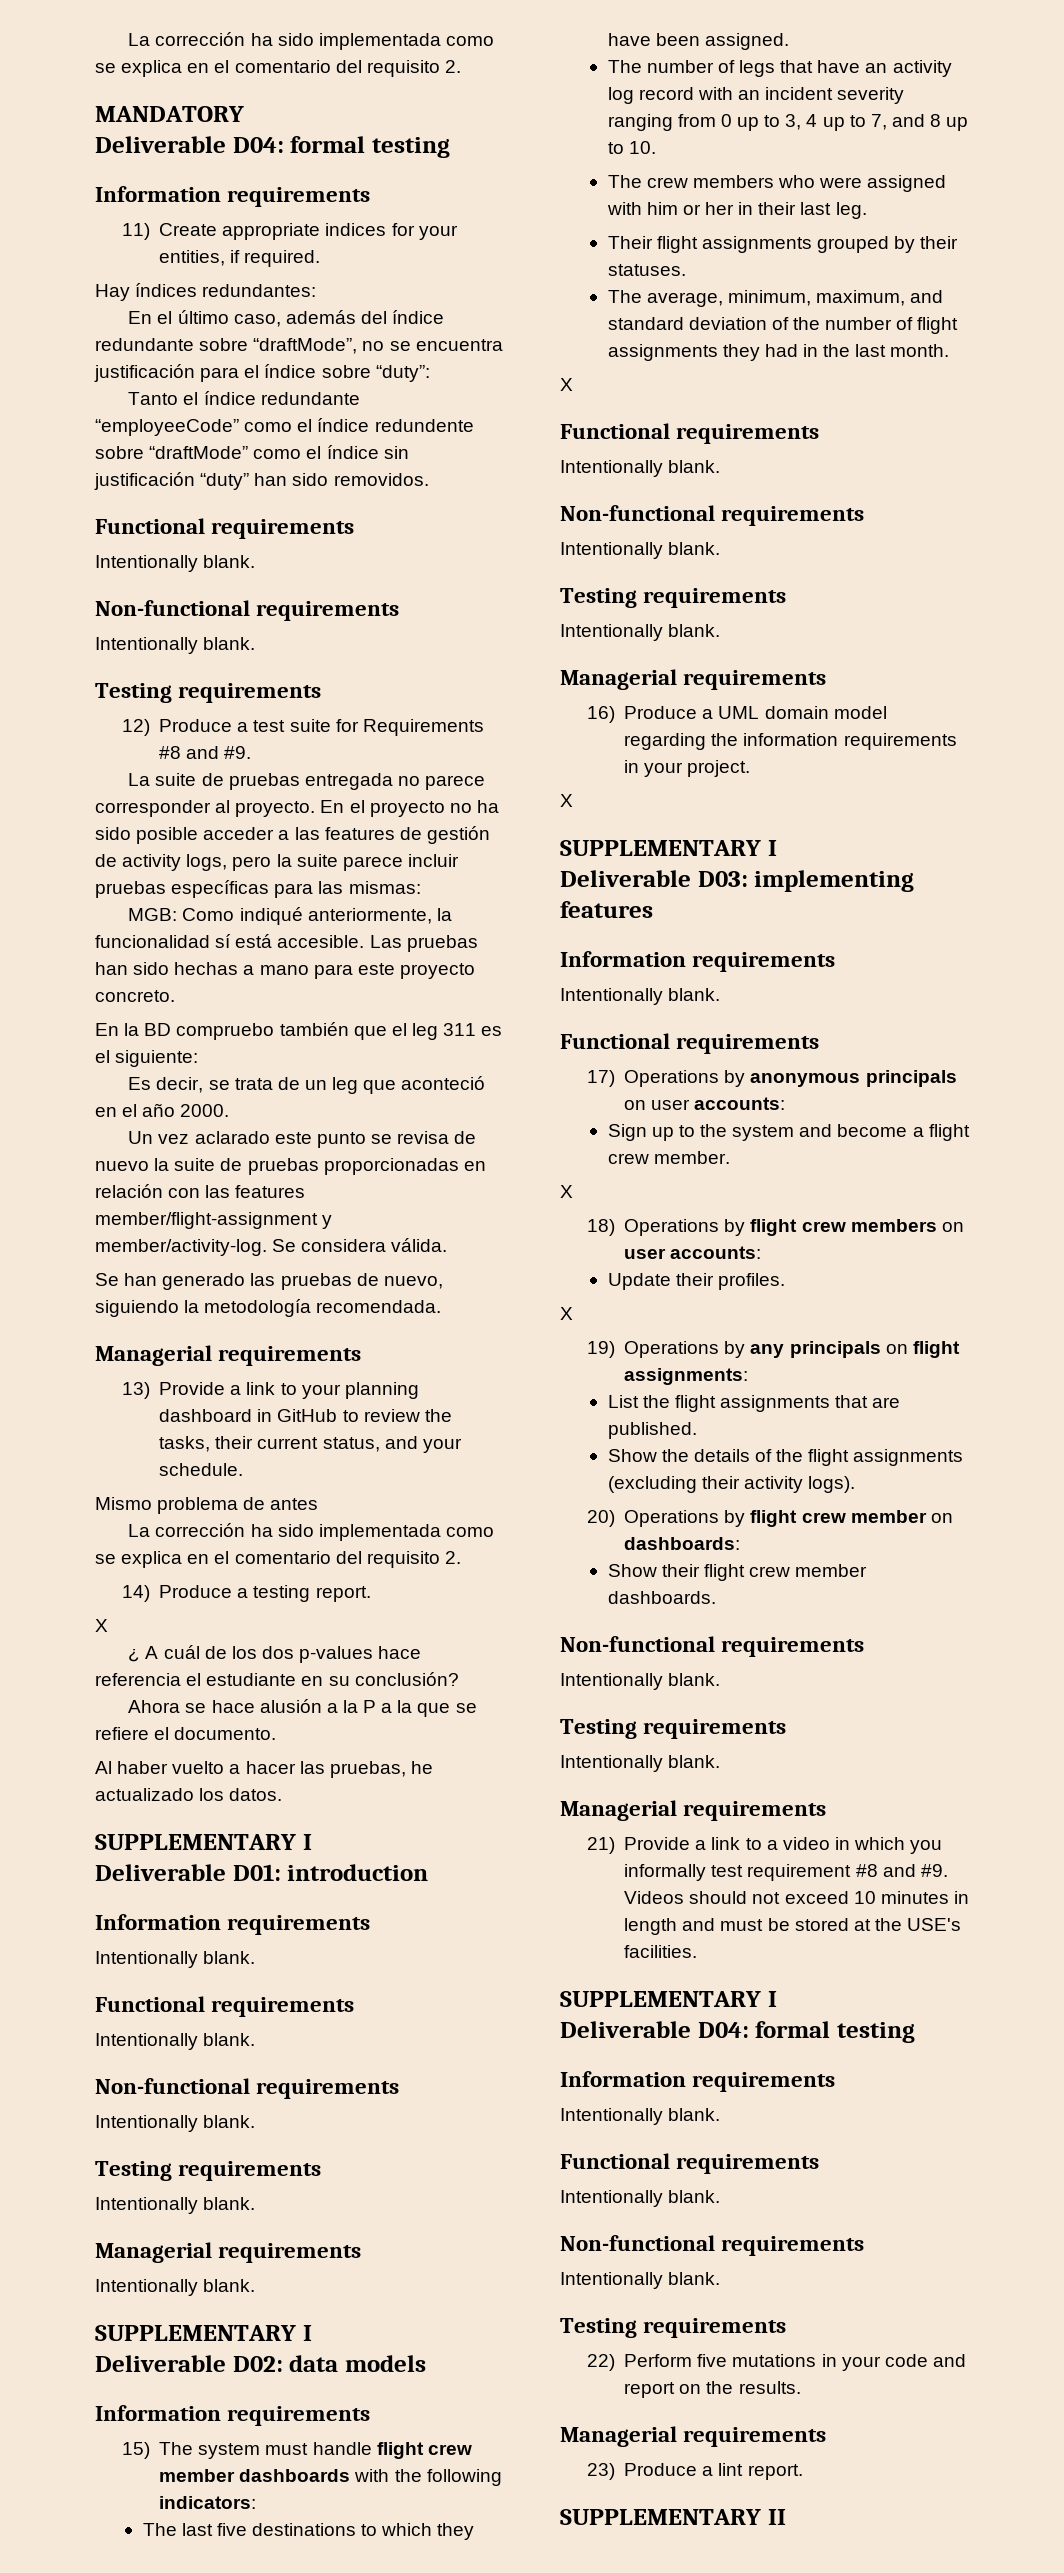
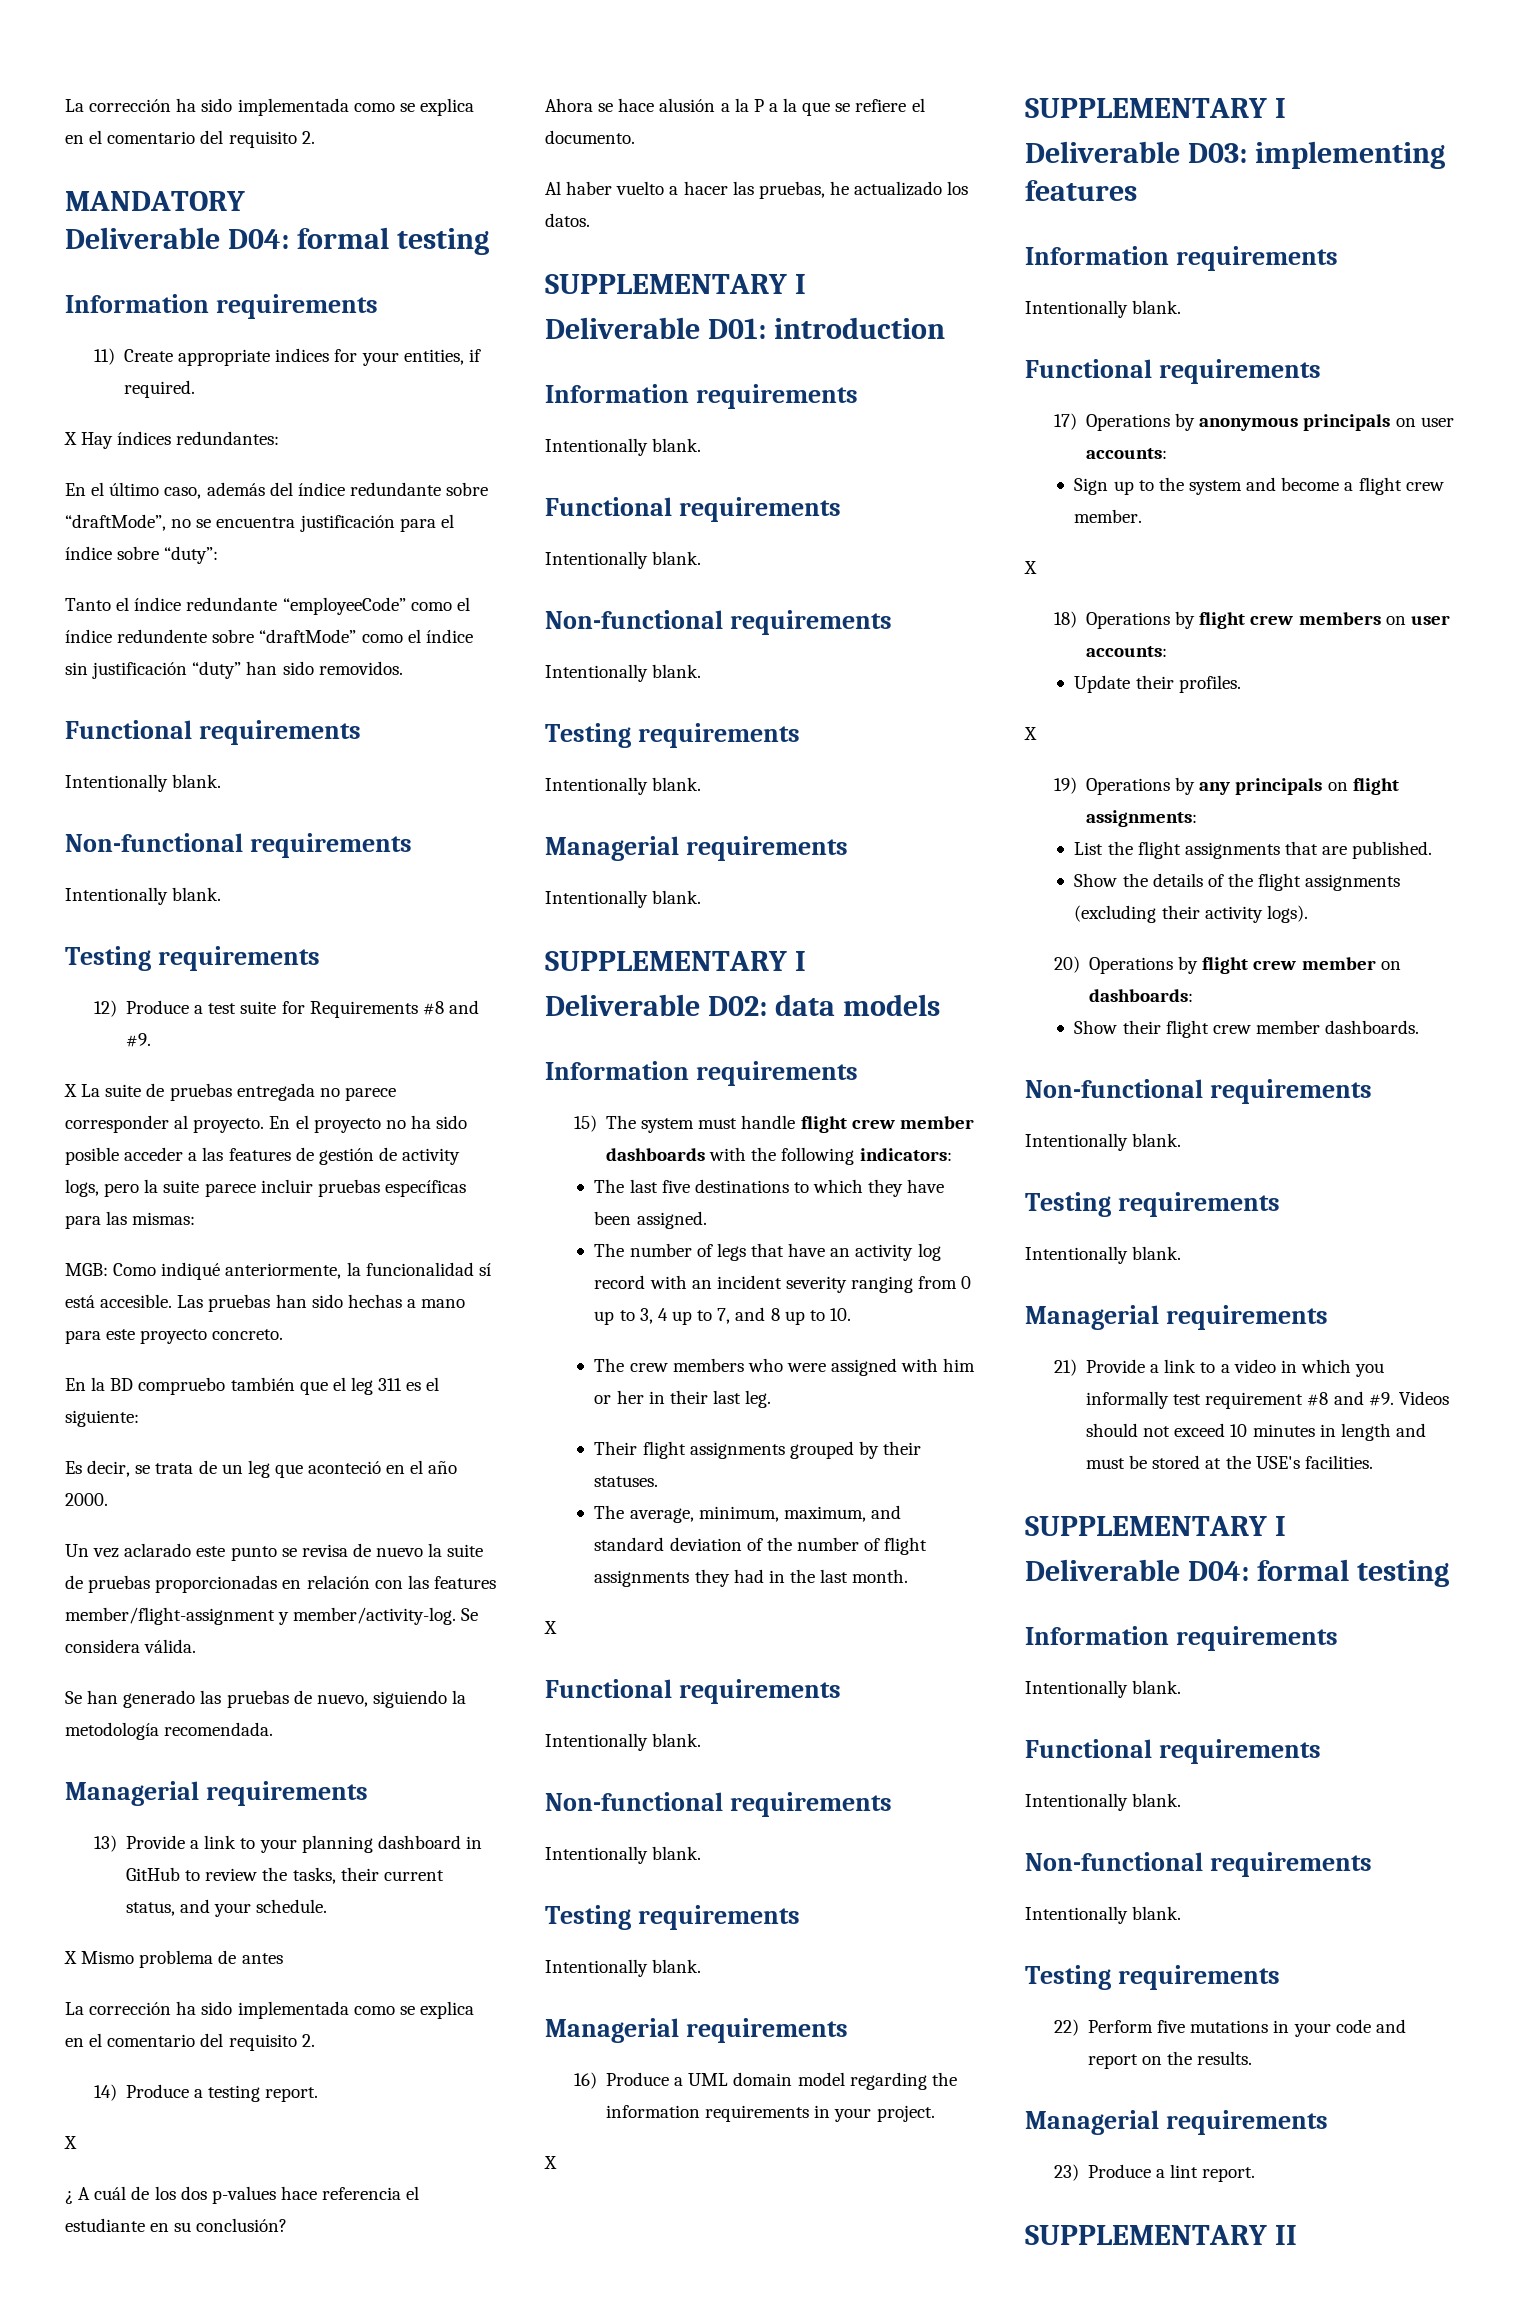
(321, 258) none -> [64,432,77,445] X
(252, 752) none -> [64,1084,77,1097] X
(244, 1469) none -> [64,1951,77,1964] X

